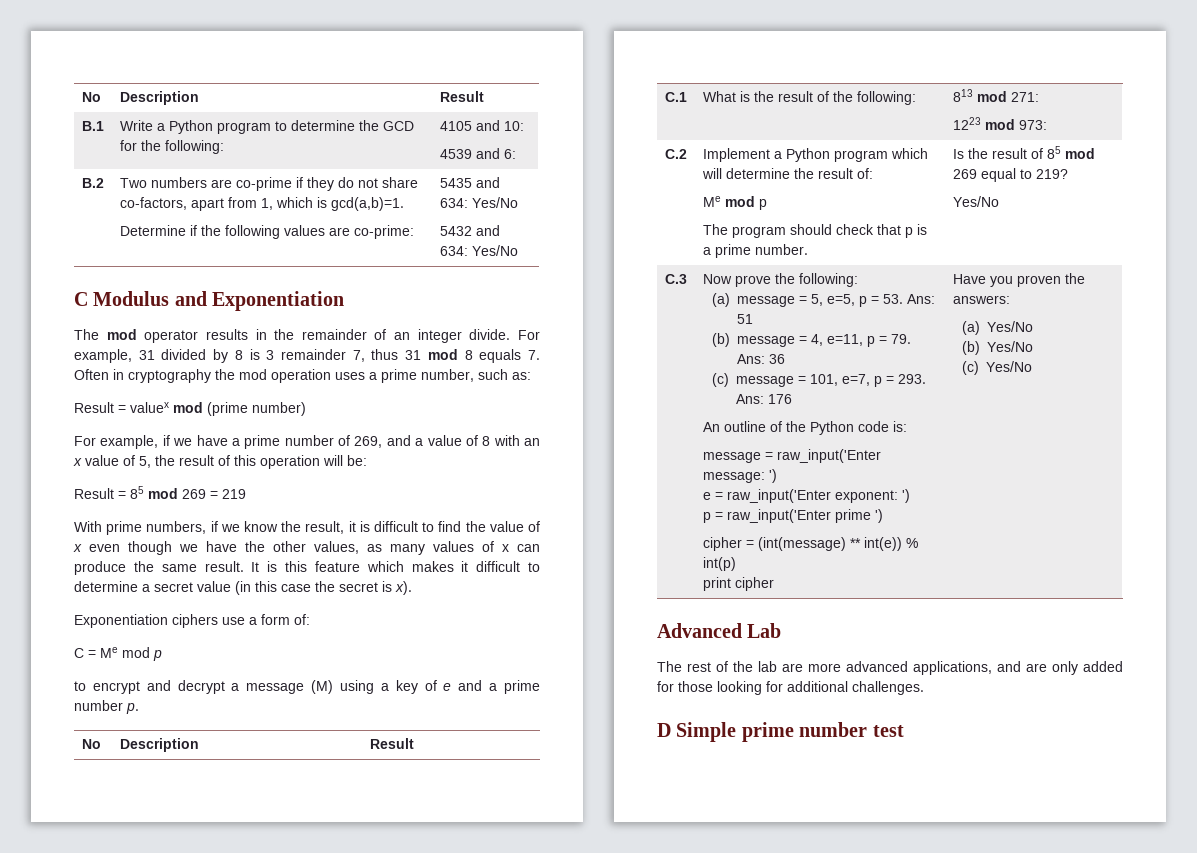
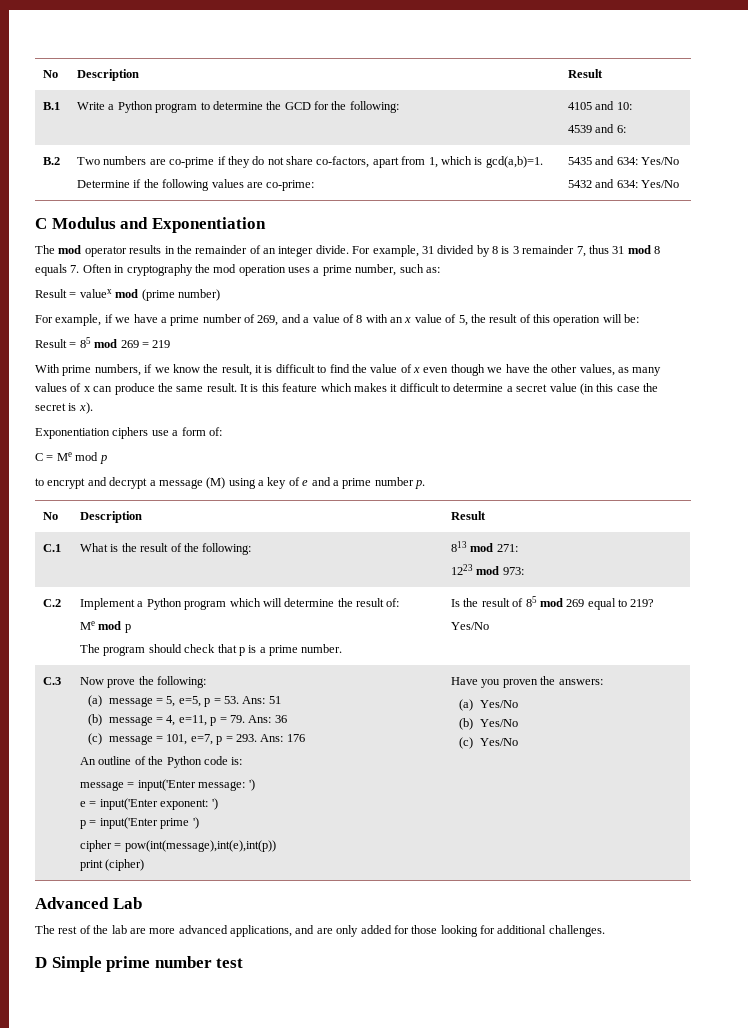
[776,449,881,463] raw_input('Enter -> [137,779,196,791] input('Enter
[726,489,831,503] raw_input('Enter -> [99,798,158,810] input('Enter
[726,509,831,523] raw_input('Enter -> [99,817,158,829] input('Enter
[757,537,918,551] [702,557,736,571] (int(message) ** int(e)) % int(p) -> [124,840,276,852] pow(int(message),int(e),int(p))
[734,577,774,591] cipher -> [105,859,145,871] (cipher)

